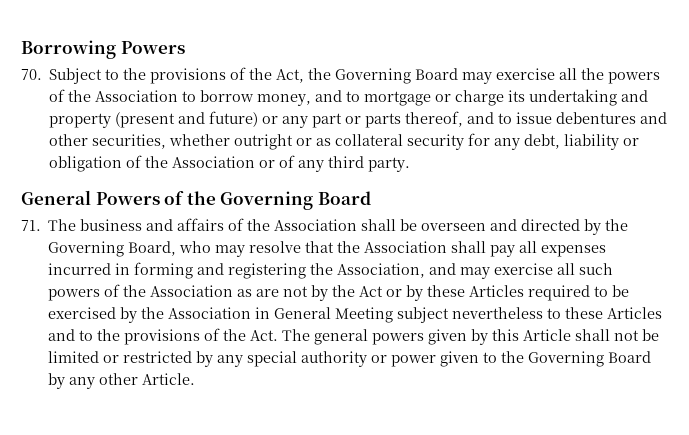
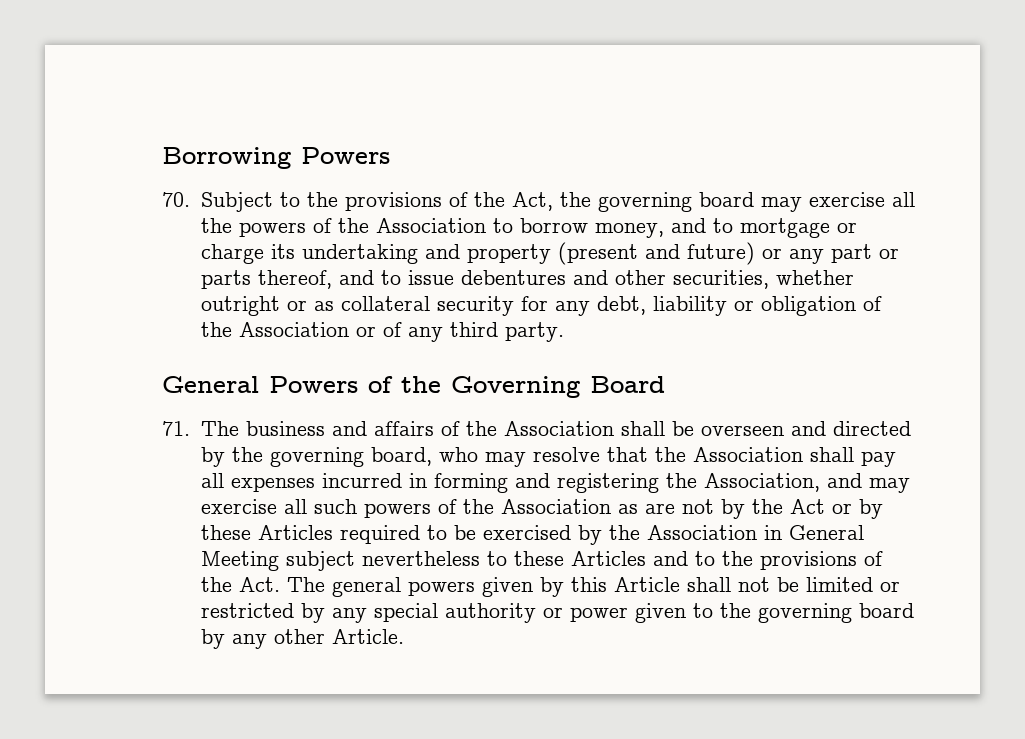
[335,68,459,84] Governing Board -> [597,192,754,212] governing board
[48,241,177,257] Governing Board, -> [269,447,432,467] governing board,
[528,351,652,367] Governing Board -> [757,603,914,623] governing board

